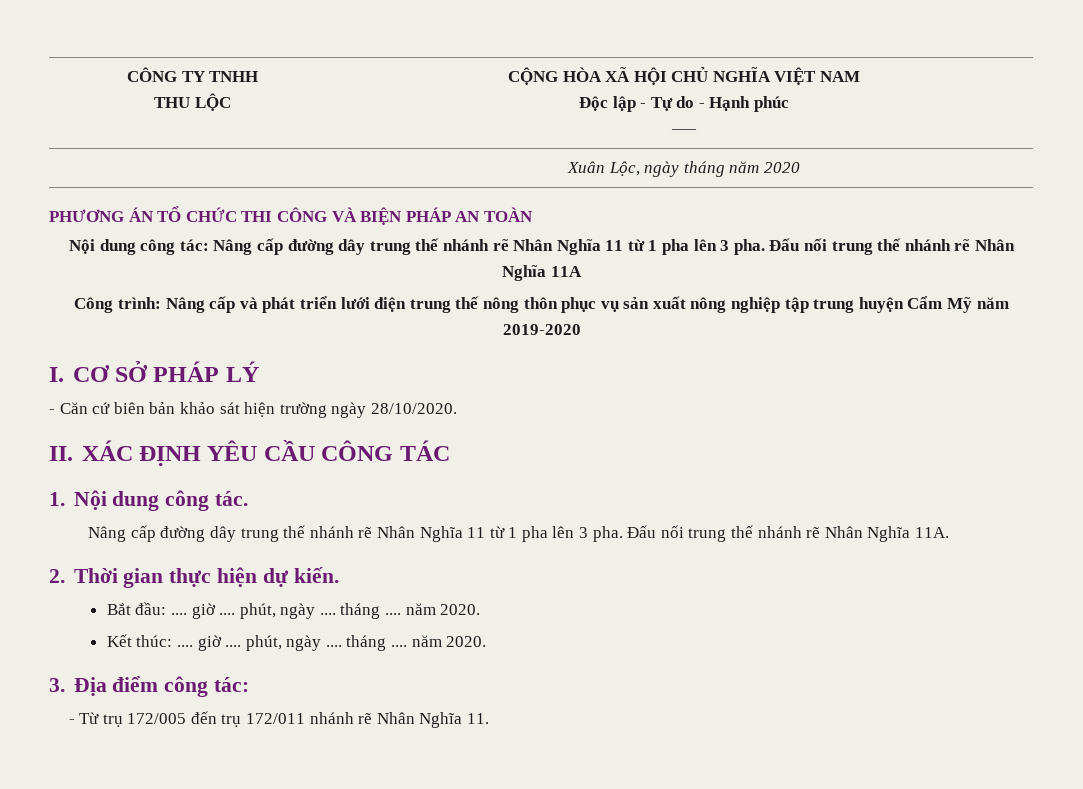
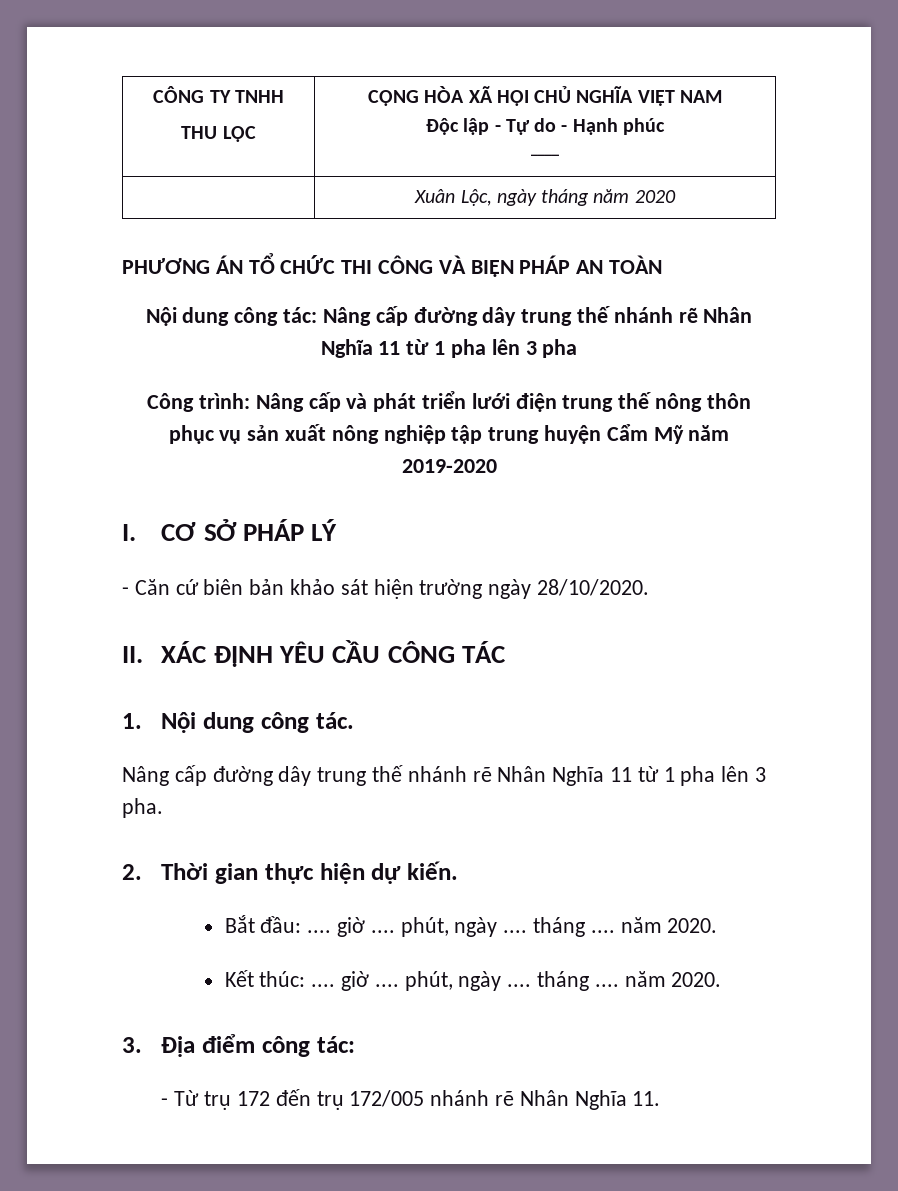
[733,238,1015,255] [502,265,582,281] pha. Đấu nối trung thế nhánh rẽ Nhân Nghĩa 11A -> [542,339,578,358] pha
[627,525,949,542] Đấu nối trung thế nhánh rẽ Nhân Nghĩa 11A. -> (163, 808) none
[127,713,187,724] 172/005 -> [236,1091,270,1106] 172
[246,713,306,724] 172/011 -> [349,1090,425,1107] 172/005

